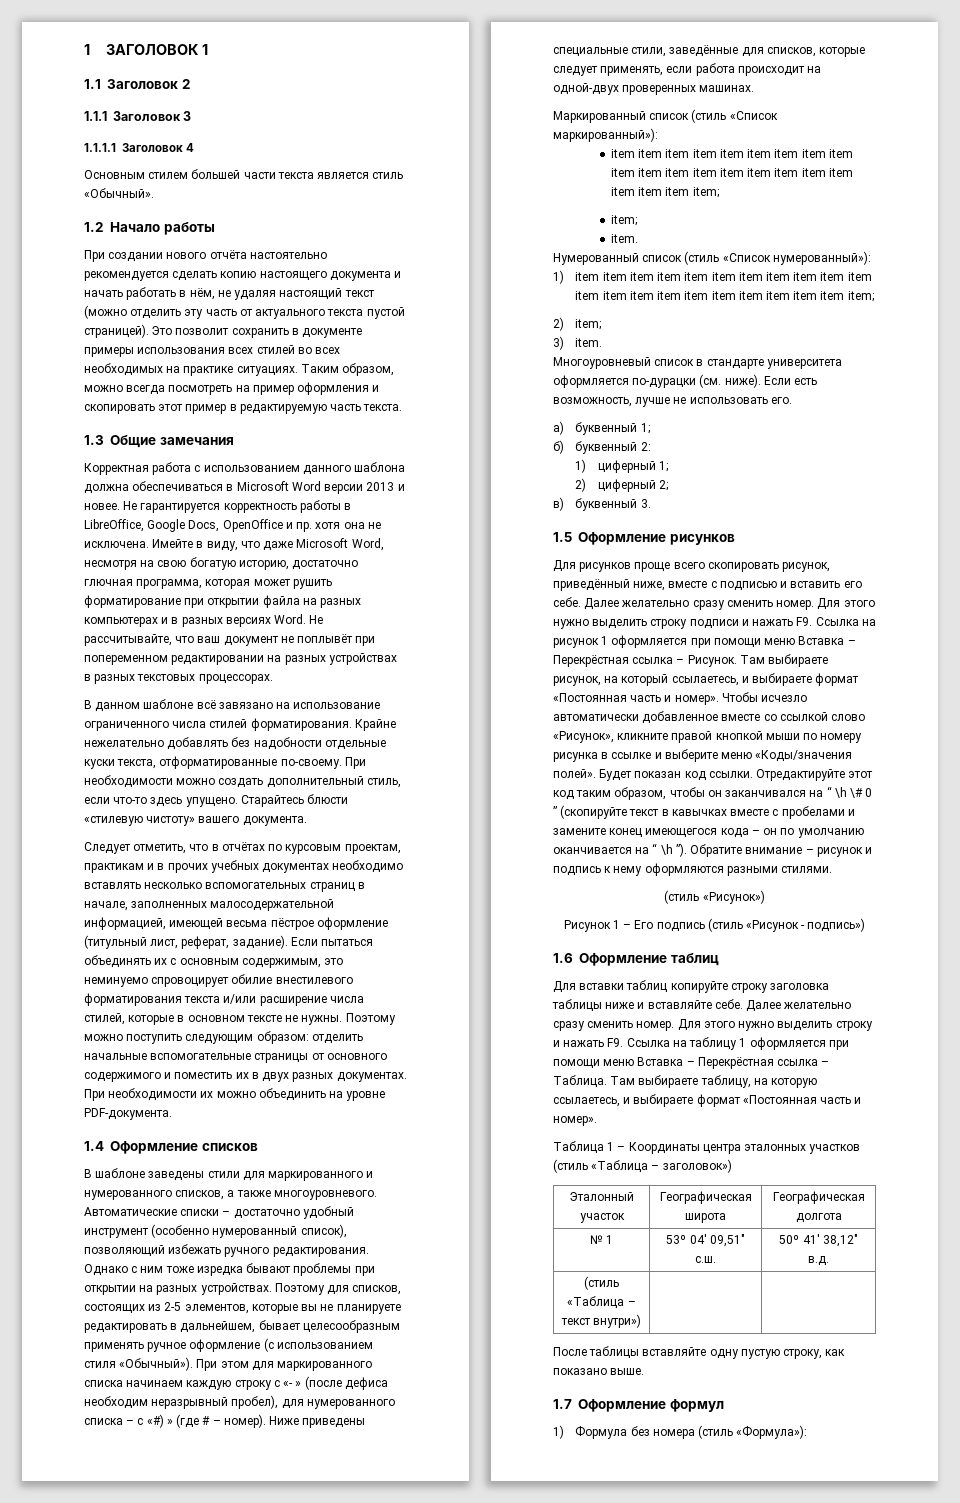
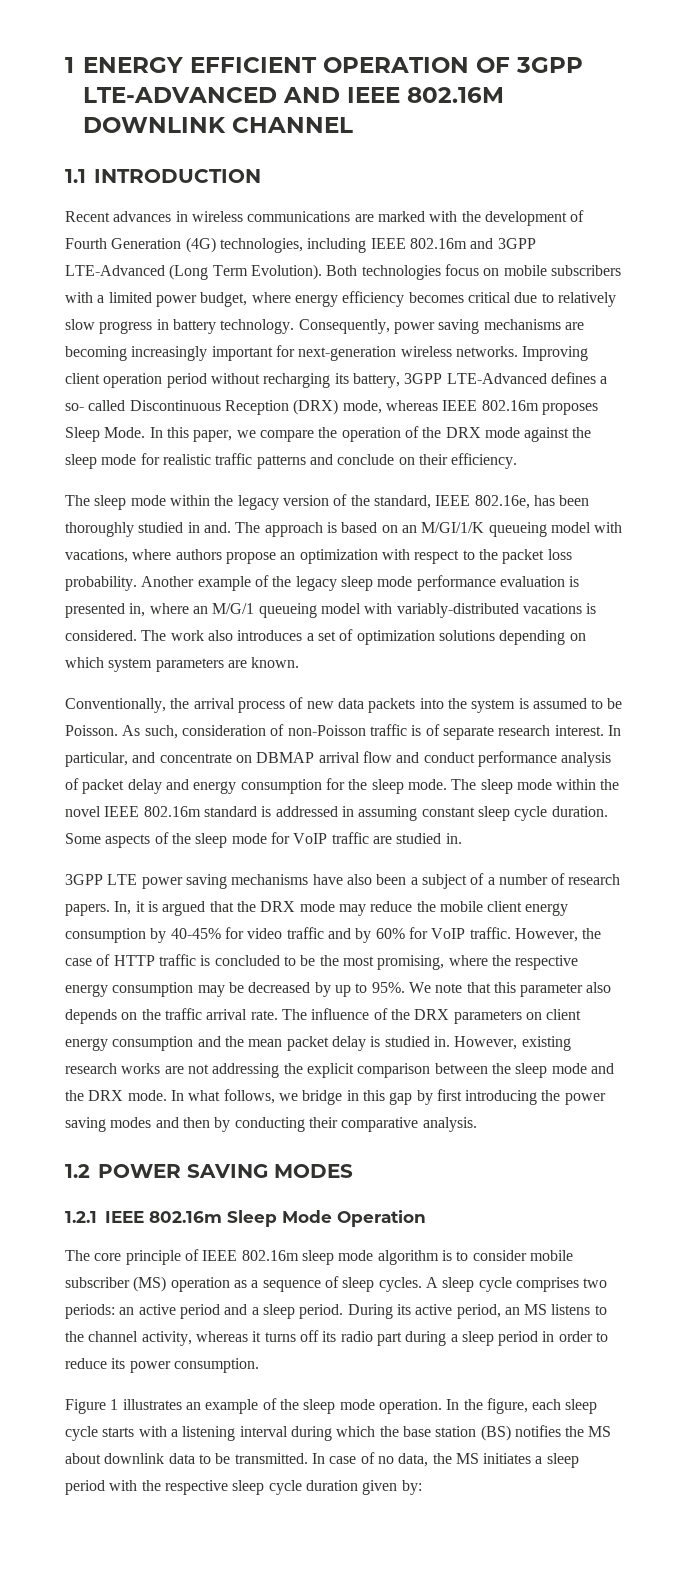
[84,44,209,55] [84,79,191,89] [84,111,192,121] [84,143,195,152] [84,169,404,179] [84,188,154,198] [84,222,215,235] [84,250,327,262] [84,271,402,281] [84,287,375,300] [84,305,405,319] [84,324,363,338] [84,345,341,357] [84,363,395,376] [84,382,380,395] [84,404,403,414] [84,435,234,448] [84,462,406,475] [84,481,405,494] [84,500,352,513] [84,519,381,532] [84,538,384,551] [84,557,359,570] [84,579,332,589] [84,595,362,608] [84,614,324,627] [84,634,376,646] [84,653,397,665] [84,674,273,684] [84,699,381,712] [84,718,396,731] [84,737,386,750] [84,756,366,769] [84,775,401,788] [84,794,349,807] [84,816,307,826] [84,842,401,854] [84,860,404,873] [84,882,365,892] [84,899,335,911] [84,917,388,930] [84,935,374,949] [84,955,344,968] [84,974,353,987] [84,993,364,1006] [84,1013,396,1025] [84,1031,363,1044] [84,1053,387,1063] [84,1072,407,1082] [84,1088,386,1101] [84,1108,172,1120] [84,1141,258,1154] [84,1168,374,1181] [84,1190,377,1200] [84,1206,354,1219] [84,1224,347,1238] [84,1244,369,1257] [84,1263,375,1276] [84,1283,402,1295] [84,1302,401,1314] [84,1320,400,1333] [84,1338,373,1352] [84,1357,373,1371] [84,1376,388,1390] [84,1395,395,1409] [84,1414,366,1428] [553,45,866,57] [553,63,822,76] [553,83,755,95] [553,109,778,123] [553,128,658,142] [610,149,853,158] [610,168,853,177] [610,187,719,198] [610,215,637,226] [610,234,638,243] [553,251,871,265] [553,270,872,284] [575,291,874,302] [553,317,602,331] [553,336,603,350] [553,357,842,369] [553,374,818,388] [553,397,792,407] [553,421,650,435] [553,440,651,454] [575,459,668,473] [575,478,668,492] [553,497,651,511] [553,532,735,545] [553,560,831,572] [553,579,862,591] [553,597,875,610] [553,617,876,629] [553,635,856,648] [553,654,829,667] [553,673,860,686] [553,692,808,705] [553,711,866,724] [553,731,863,743] [553,749,853,762] [553,769,874,781] [553,786,873,800] [553,805,855,819] [553,828,864,838] [553,843,873,857] [553,863,833,876] [664,890,765,904] [563,918,866,932] [553,953,719,966] [553,980,830,993] [552,999,852,1012] [553,1019,873,1031] [553,1037,849,1050] [553,1057,830,1069] [553,1075,818,1088] [553,1094,862,1107] [553,1116,597,1126] [553,1141,861,1154] [553,1159,732,1173] [569,1192,634,1201] [579,1213,625,1223] [659,1191,752,1204] [685,1213,726,1223] [772,1191,865,1204] [795,1213,842,1223] [590,1235,613,1244] [666,1234,745,1247] [695,1256,716,1263] [779,1234,858,1247] [808,1256,829,1266] [584,1276,619,1290] [567,1296,636,1309] [560,1314,642,1328] [553,1346,846,1359] [553,1368,645,1375] [553,1399,724,1412] [553,1425,808,1439] 1 ЗАГОЛОВОК 1 // 1.1 Заголовок 2 // 1.1.1 Заголовок 3 // 1.1.1.1 Заголовок 4 // Основным стилем большей части текста является стиль «Обычный». // 1.2 Начало работы // При создании нового отчёта настоятельно рекомендуется сделать копию настоящего документа и начать работать в нём, не удаляя настоящий текст (можно отделить эту часть от актуального текста пустой страницей). Это позволит сохранить в документе примеры использования всех стилей во всех необходимых на практике ситуациях. Таким образом, можно всегда посмотреть на пример оформления и скопировать этот пример в редактируемую часть текста. // 1.3 Общие замечания // Корректная работа с использованием данного шаблона должна обеспечиваться в Microsoft Word версии 2013 и новее. Не гарантируется корректность работы в LibreOffice, Google Docs, OpenOffice и пр. хотя она не исключена. Имейте в виду, что даже Microsoft Word, несмотря на свою богатую историю, достаточно глючная программа, которая может рушить форматирование при открытии файла на разных компьютерах и в разных версиях Word. Не рассчитывайте, что ваш документ не поплывёт при попеременном редактировании на разных устройствах в разных текстовых процессорах. // В данном шаблоне всё завязано на использование ограниченного числа стилей форматирования. Крайне нежелательно добавлять без надобности отдельные куски текста, отформатированные по-своему. При необходимости можно создать дополнительный стиль, если что-то здесь упущено. Старайтесь блюсти «стилевую чистоту» вашего документа. // Следует отметить, что в отчётах по курсовым проектам, практикам и в прочих учебных документах необходимо вставлять несколько вспомогательных страниц в начале, заполненных малосодержательной информацией, имеющей весьма пёстрое оформление (титульный лист, реферат, задание). Если пытаться объединять их с основным содержимым, это неминуемо спровоцирует обилие внестилевого форматирования текста и/или расширение числа стилей, которые в основном тексте не нужны. Поэтому можно поступить следующим образом: отделить начальные вспомогательные страницы от основного содержимого и поместить их в двух разных документах. При необходимости их можно объединить на уровне PDF-документа. // 1.4 Оформление списков // В шаблоне заведены стили для маркированного и нумерованного списков, а также многоуровневого. Автоматические списки – достаточно удобный инструмент (особенно нумерованный список), позволяющий избежать ручного редактирования. Однако с ним тоже изредка бывают проблемы при открытии на разных устройствах. Поэтому для списков, состоящих из 2-5 элементов, которые вы не планируете редактировать в дальнейшем, бывает целесообразным применять ручное оформление (с использованием стиля «Обычный»). При этом для маркированного списка начинаем каждую строку с «- » (после дефиса необходим неразрывный пробел), для нумерованного списка – с «#) » (где # – номер). Ниже приведены специальные стили, заведённые для списков, которые следует применять, если работа происходит на одной-двух проверенных машинах. // Маркированный список (стиль «Список маркированный»): // item item item item item item item item item item item item item item item item item item item item item item; // item; // item. // Нумерованный список (стиль «Список нумерованный»): // 1) item item item item item item item item item item item item item item item item item item item item item item; // 2) item; // 3) item. // Многоуровневый список в стандарте университета оформляется по-дурацки (см. ниже). Если есть возможность, лучше не использовать его. // а) буквенный 1; // б) буквенный 2: // 1) циферный 1; // 2) циферный 2; // в) буквенный 3. // 1.5 Оформление рисунков // Для рисунков проще всего скопировать рисунок, приведённый ниже, вместе с подписью и вставить его себе. Далее желательно сразу сменить номер. Для этого нужно выделить строку подписи и нажать F9. Ссылка на рисунок 1 оформляется при помощи меню Вставка – Перекрёстная ссылка – Рисунок. Там выбираете рисунок, на который ссылаетесь, и выбираете формат «Постоянная часть и номер». Чтобы исчезло автоматически добавленное вместе со ссылкой слово «Рисунок», кликните правой кнопкой мыши по номеру рисунка в ссылке и выберите меню «Коды/значения полей». Будет показан код ссылки. Отредактируйте этот код таким образом, чтобы он заканчивался на “ \h \# 0 ” (скопируйте текст в кавычках вместе с пробелами и замените конец имеющегося кода – он по умолчанию оканчивается на “ \h ”). Обратите внимание – рисунок и подпись к нему оформляются разными стилями. // (стиль «Рисунок») // Рисунок 1 – Его подпись (стиль «Рисунок - подпись») // 1.6 Оформление таблиц // Для вставки таблиц копируйте строку заголовка таблицы ниже и вставляйте себе. Далее желательно сразу сменить номер. Для этого нужно выделить строку и нажать F9. Ссылка на таблицу 1 оформляется при помощи меню Вставка – Перекрёстная ссылка – Таблица. Там выбираете таблицу, на которую ссылаетесь, и выбираете формат «Постоянная часть и номер». // Таблица 1 – Координаты центра эталонных участков (стиль «Таблица – заголовок») // Эталонный участок | Географическая широта | Географическая долгота // № 1 | 53º 04′ 09,51″ с.ш. | 50º 41′ 38,12″ в.д. // (стиль «Таблица – текст внутри») | | // После таблицы вставляйте одну пустую строку, как показано выше. // 1.7 Оформление формул // 1) Формула без номера (стиль «Формула»): -> [65,57,584,73] [83,87,505,103] [83,117,354,133] [65,169,261,183] [65,210,585,226] [65,237,536,253] [65,264,621,280] [65,291,616,307] [65,319,584,334] [65,345,589,361] [65,372,608,388] [65,399,598,415] [65,426,592,442] [65,453,518,469] [65,494,590,510] [65,522,623,537] [65,549,572,564] [65,575,580,591] [65,603,597,618] [65,629,586,645] [65,657,300,672] [65,697,623,713] [65,724,621,740] [65,751,612,767] [65,778,620,794] [65,806,608,821] [65,832,462,848] [65,873,621,889] [65,901,569,916] [65,927,602,943] [65,954,579,970] [65,982,612,997] [65,1008,582,1024] [65,1036,571,1051] [65,1063,614,1078] [65,1089,606,1105] [65,1117,477,1132] [65,1164,353,1178] [65,1210,426,1227] [65,1249,573,1265] [65,1276,608,1292] [65,1304,607,1319] [65,1330,609,1346] [65,1358,259,1373] [65,1398,598,1414] [65,1425,612,1441] [65,1452,579,1468] [65,1480,422,1495] 1 ENERGY EFFICIENT OPERATION OF 3GPP LTE-ADVANCED AND IEEE 802.16M DOWNLINK CHANNEL // 1.1 INTRODUCTION // Recent advances in wireless communications are marked with the development of Fourth Generation (4G) technologies, including IEEE 802.16m and 3GPP LTE-Advanced (Long Term Evolution). Both technologies focus on mobile subscribers with a limited power budget, where energy efficiency becomes critical due to relatively slow progress in battery technology. Consequently, power saving mechanisms are becoming increasingly important for next-generation wireless networks. Improving client operation period without recharging its battery, 3GPP LTE-Advanced defines a so- called Discontinuous Reception (DRX) mode, whereas IEEE 802.16m proposes Sleep Mode. In this paper, we compare the operation of the DRX mode against the sleep mode for realistic traffic patterns and conclude on their efficiency. // The sleep mode within the legacy version of the standard, IEEE 802.16e, has been thoroughly studied in and. The approach is based on an M/GI/1/K queueing model with vacations, where authors propose an optimization with respect to the packet loss probability. Another example of the legacy sleep mode performance evaluation is presented in, where an M/G/1 queueing model with variably-distributed vacations is considered. The work also introduces a set of optimization solutions depending on which system parameters are known. // Conventionally, the arrival process of new data packets into the system is assumed to be Poisson. As such, consideration of non-Poisson traffic is of separate research interest. In particular, and concentrate on DBMAP arrival flow and conduct performance analysis of packet delay and energy consumption for the sleep mode. The sleep mode within the novel IEEE 802.16m standard is addressed in assuming constant sleep cycle duration. Some aspects of the sleep mode for VoIP traffic are studied in. // 3GPP LTE power saving mechanisms have also been a subject of a number of research papers. In, it is argued that the DRX mode may reduce the mobile client energy consumption by 40-45% for video traffic and by 60% for VoIP traffic. However, the case of HTTP traffic is concluded to be the most promising, where the respective energy consumption may be decreased by up to 95%. We note that this parameter also depends on the traffic arrival rate. The influence of the DRX parameters on client energy consumption and the mean packet delay is studied in. However, existing research works are not addressing the explicit comparison between the sleep mode and the DRX mode. In what follows, we bridge in this gap by first introducing the power saving modes and then by conducting their comparative analysis. // 1.2 POWER SAVING MODES // 1.2.1 IEEE 802.16m Sleep Mode Operation // The core principle of IEEE 802.16m sleep mode algorithm is to consider mobile subscriber (MS) operation as a sequence of sleep cycles. A sleep cycle comprises two periods: an active period and a sleep period. During its active period, an MS listens to the channel activity, whereas it turns off its radio part during a sleep period in order to reduce its power consumption. // Figure 1 illustrates an example of the sleep mode operation. In the figure, each sleep cycle starts with a listening interval during which the base station (BS) notifies the MS about downlink data to be transmitted. In case of no data, the MS initiates a sleep period with the respective sleep cycle duration given by:

